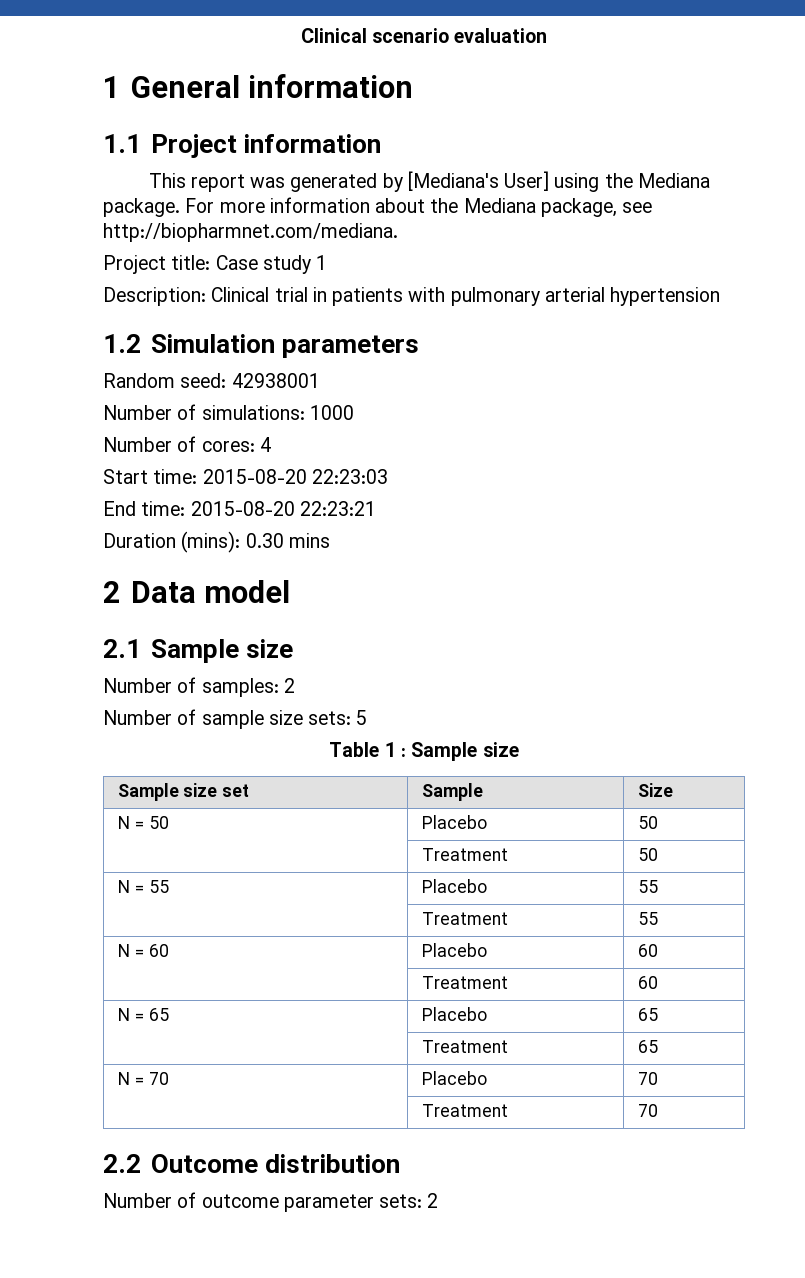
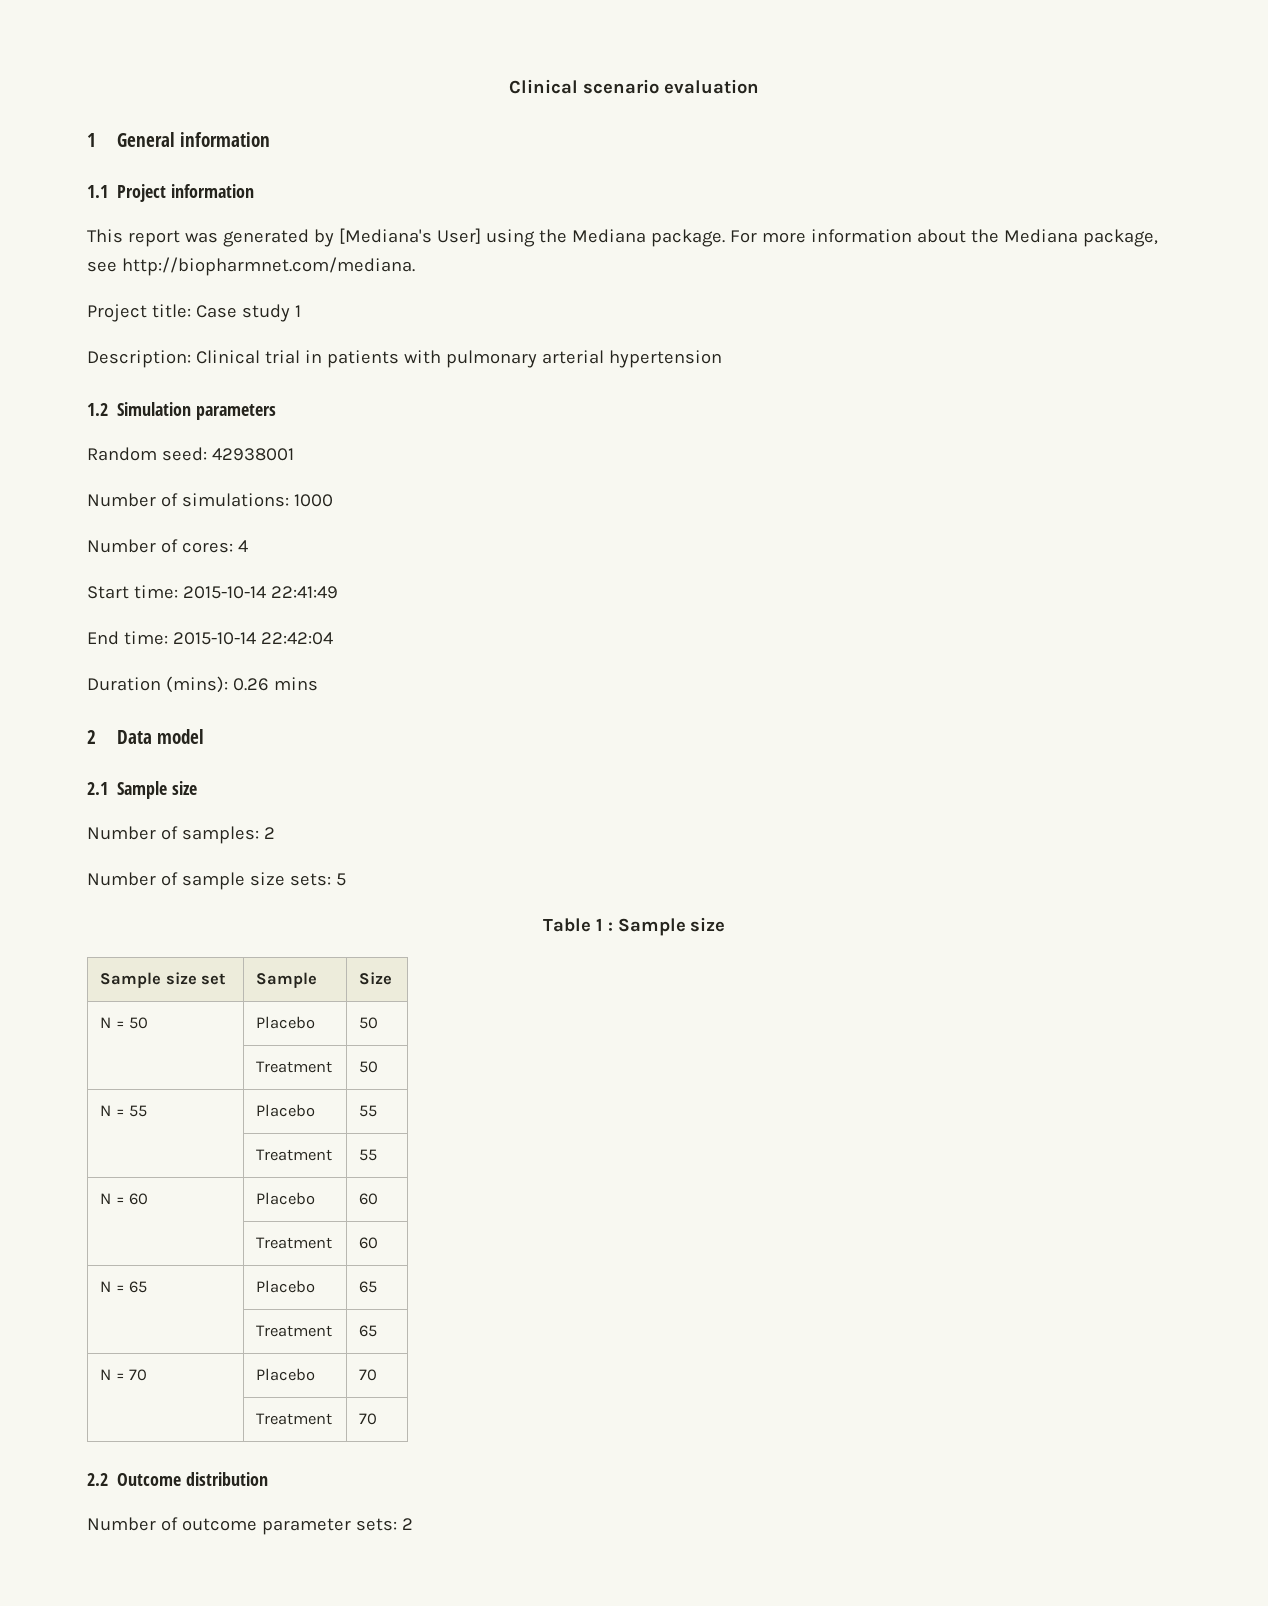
[202,469,388,484] 2015-08-20 22:23:03 -> [182,586,338,599] 2015-10-14 22:41:49
[190,501,376,516] 2015-08-20 22:23:21 -> [172,632,333,645] 2015-10-14 22:42:04
[245,533,284,548] 0.30 -> [232,678,269,691] 0.26

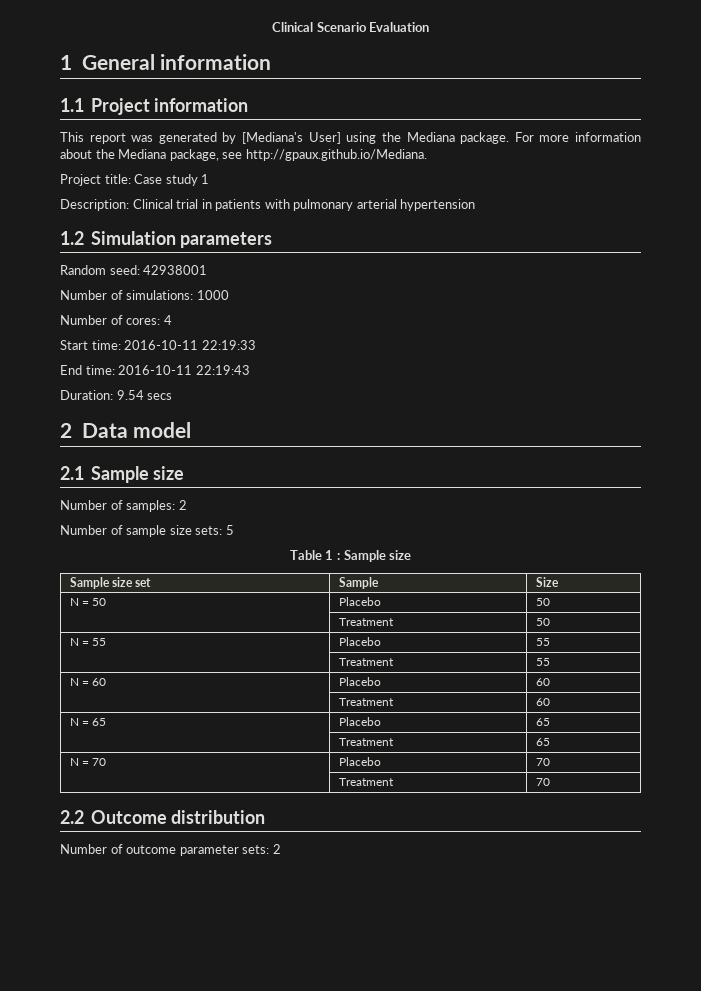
[509,79,759,94] Clinical scenario evaluation -> [271,22,430,32] Clinical Scenario Evaluation
[121,257,415,276] http://biopharmnet.com/mediana. -> [245,149,427,161] http://gpaux.github.io/Mediana.
[182,586,338,599] 2015-10-14 22:41:49 -> [124,340,256,350] 2016-10-11 22:19:33
[172,632,333,645] [87,676,318,693] 2015-10-14 22:42:04 // Duration (mins): 0.26 mins -> [118,365,250,375] [60,390,173,400] 2016-10-11 22:19:43 // Duration: 9.54 secs

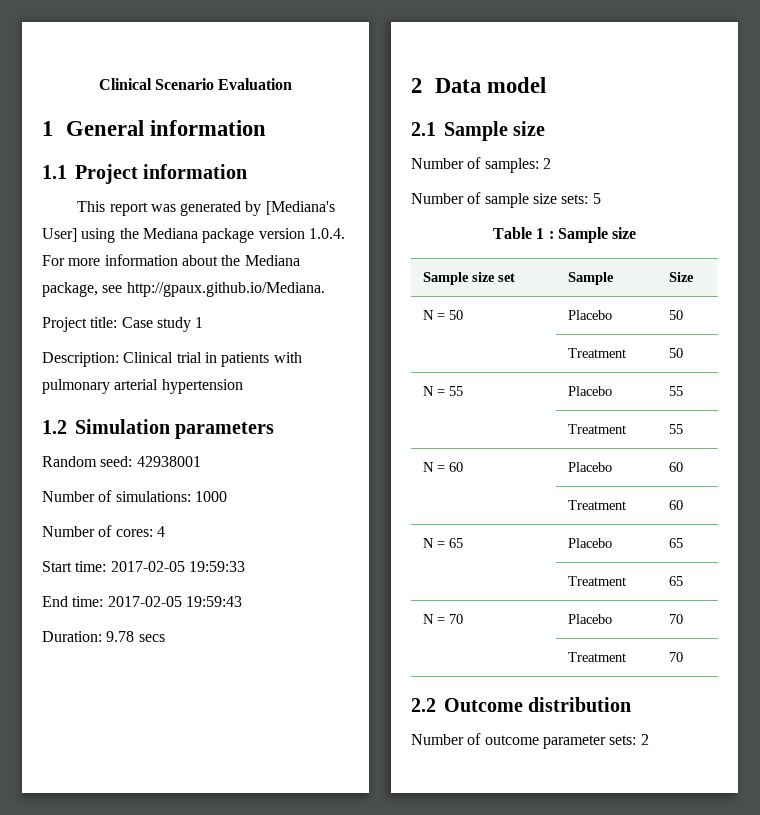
[460,132,510,144] package. -> [202,228,345,243] package version 1.0.4.
[124,340,256,350] 2016-10-11 22:19:33 -> [110,561,245,572] 2017-02-05 19:59:33
[118,365,250,375] 2016-10-11 22:19:43 -> [107,596,242,607] 2017-02-05 19:59:43
[116,390,144,400] 9.54 -> [106,631,135,642] 9.78

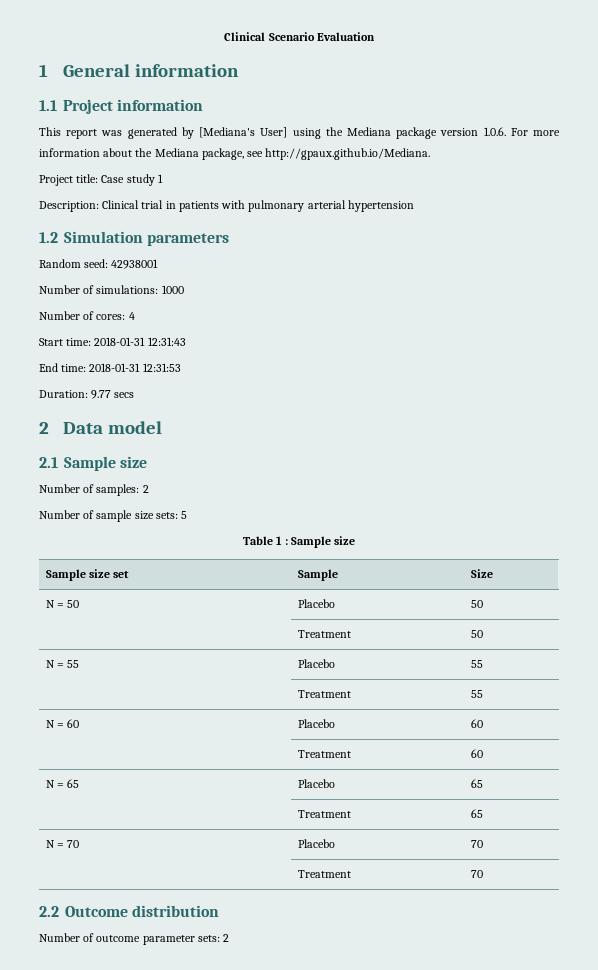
[308,228,345,239] 1.0.4. -> [483,127,506,136] 1.0.6.
[110,561,245,572] 2017-02-05 19:59:33 -> [94,337,186,346] 2018-01-31 12:31:43
[107,596,242,607] 2017-02-05 19:59:43 -> [89,363,181,372] 2018-01-31 12:31:53
[106,631,135,642] 9.78 -> [91,390,112,399] 9.77

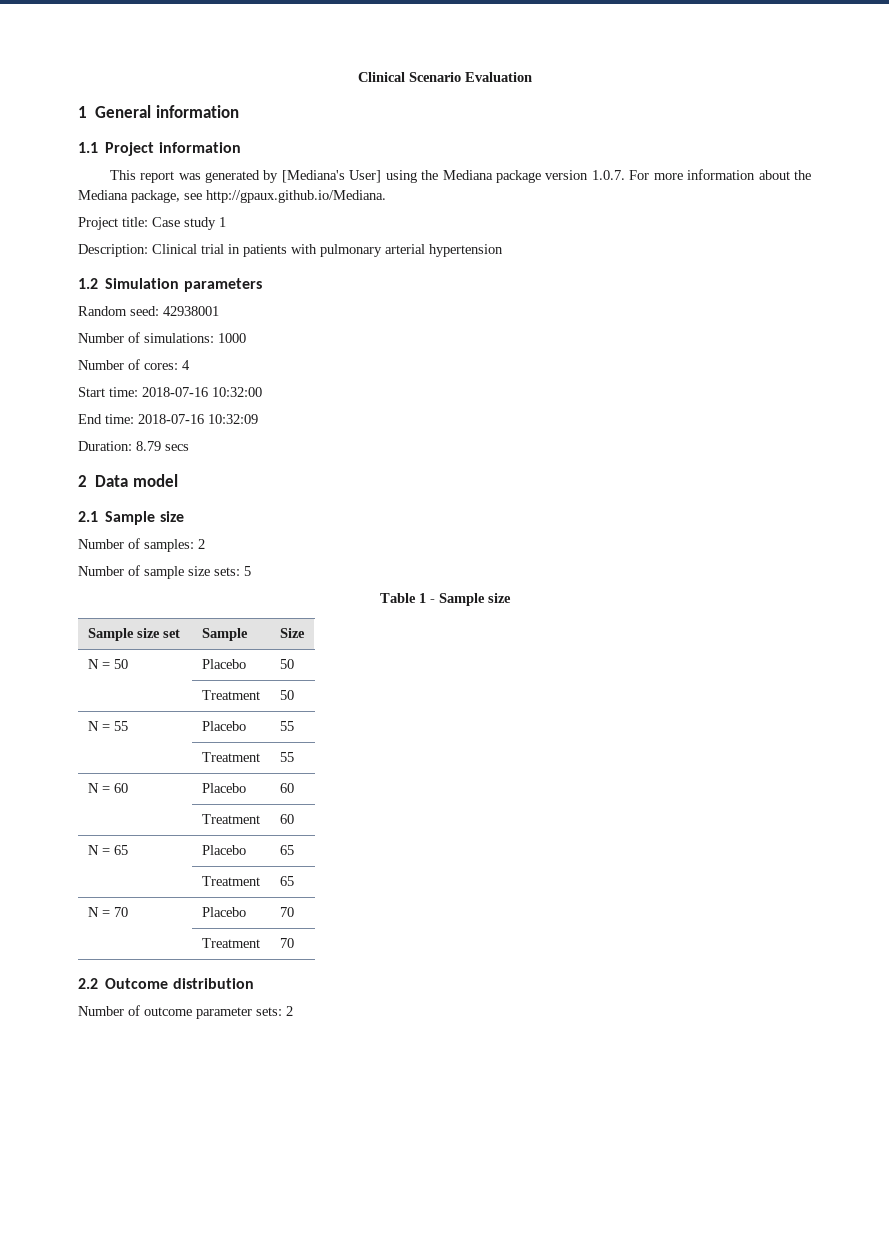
[483,127,506,136] 1.0.6. -> [591,170,625,180] 1.0.7.
[94,337,186,346] 2018-01-31 12:31:43 -> [142,387,262,397] 2018-07-16 10:32:00
[89,363,181,372] 2018-01-31 12:31:53 -> [138,414,258,424] 2018-07-16 10:32:09
[91,390,112,399] 9.77 -> [136,441,161,451] 8.79
[285,539,288,545] : -> [429,599,435,603] -

